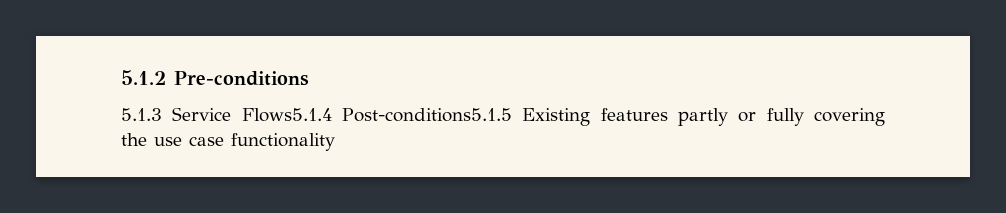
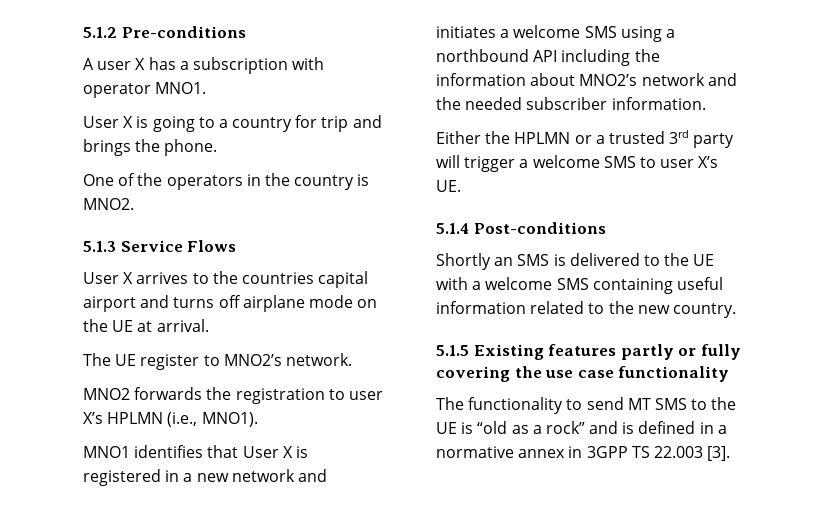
[121,107,512,122] 5.1.3 Service Flows5.1.4 Post-conditions5.1.5 -> [83,57,325,74] [83,82,207,98] [83,115,382,132] [83,139,218,156] [83,173,370,190] [83,198,134,210] [83,240,237,252] [83,271,369,288] [83,295,378,312] [83,319,209,332] [83,353,352,370] [83,387,383,404] [83,412,258,427] [83,445,308,458] [83,469,327,486] [436,25,675,42] [436,49,660,66] [436,73,737,86] [436,97,706,110] [436,130,735,148] [436,155,719,172] [436,180,461,192] [436,222,606,234] [436,253,715,270] [436,277,723,294] [436,301,736,318] [436,345,469,356] A user X has a subscription with operator MNO1. // User X is going to a country for trip and brings the phone. // One of the operators in the country is MNO2. // 5.1.3 Service Flows // User X arrives to the countries capital airport and turns off airplane mode on the UE at arrival. // The UE register to MNO2’s network. // MNO2 forwards the registration to user X’s HPLMN (i.e., MNO1). // MNO1 identifies that User X is registered in a new network and initiates a welcome SMS using a northbound API including the information about MNO2’s network and the needed subscriber information. // Either the HPLMN or a trusted 3rd party will trigger a welcome SMS to user X’s UE. // 5.1.4 Post-conditions // Shortly an SMS is delivered to the UE with a welcome SMS containing useful information related to the new country. // 5.1.5
(335, 142) none -> [436,397,737,414] [436,421,727,434] [436,446,731,461] // The functionality to send MT SMS to the UE is “old as a rock” and is defined in a normative annex in 3GPP TS 22.003 [3].

